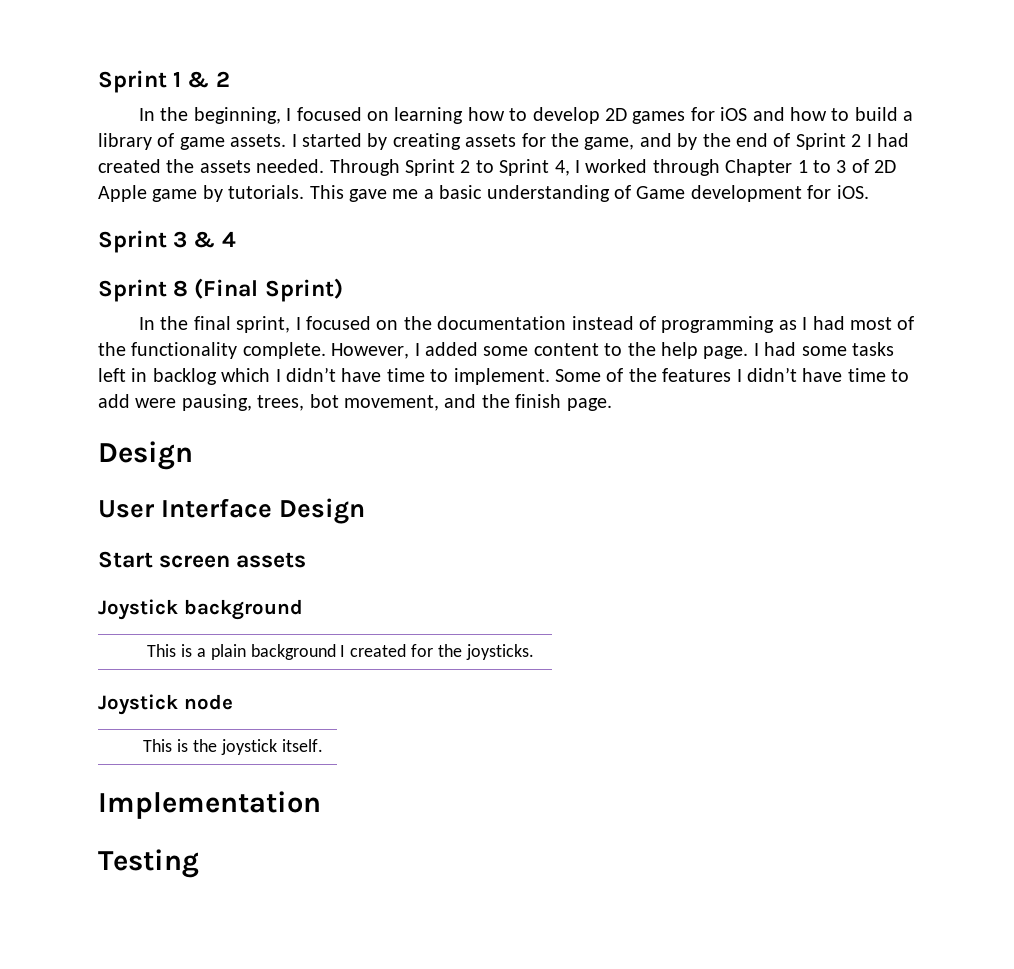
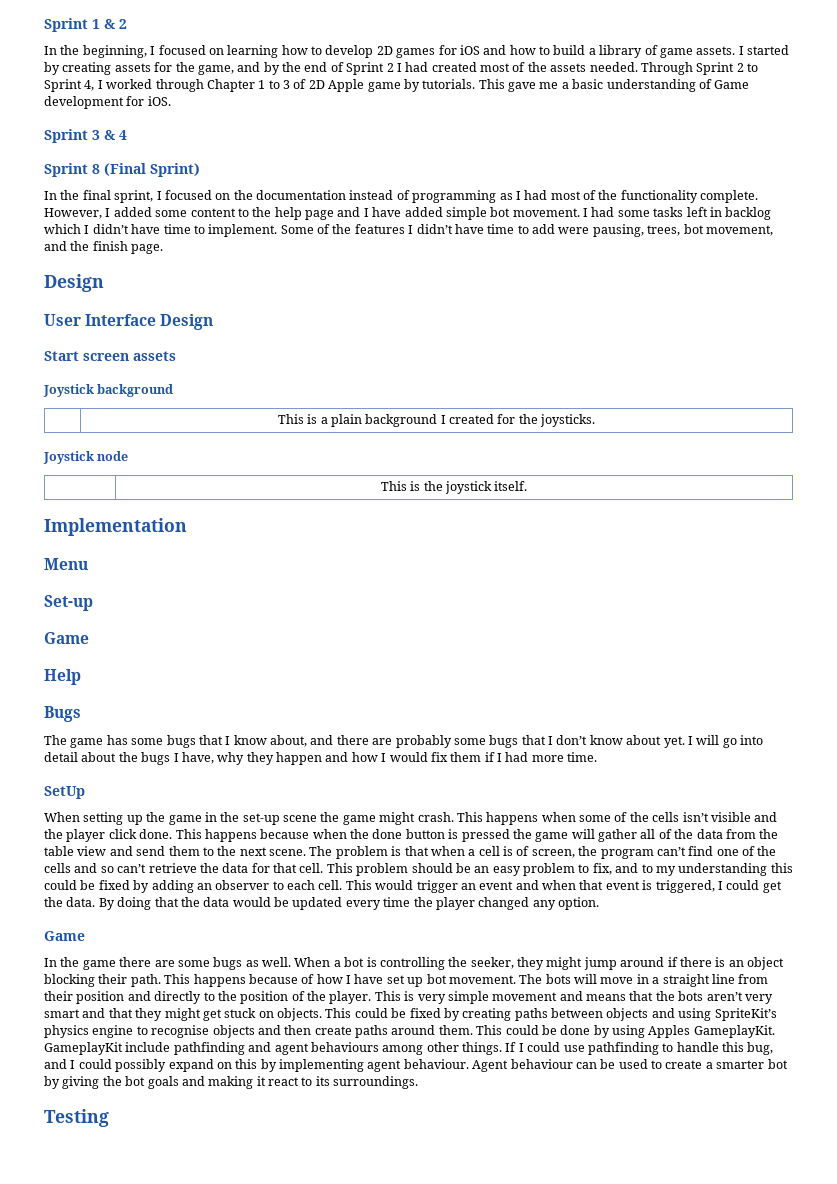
(161, 166) none -> [480,62,526,72] most of
[703,346,749,359] page. -> [305,207,580,220] page and I have added simple bot movement.
(321, 805) none -> [44,558,88,570] [44,595,93,611] [44,632,89,644] [44,669,81,685] [44,706,81,722] [44,735,763,748] [44,752,598,765] [44,786,85,799] [44,812,778,825] [44,829,779,842] [44,846,777,859] [44,863,793,876] [44,880,782,893] [44,897,599,910] [44,931,85,941] [44,957,784,970] [44,974,769,987] [44,991,773,1004] [44,1008,777,1021] [44,1025,775,1038] [44,1042,774,1055] [44,1059,788,1072] [44,1076,419,1089] // Menu // Set-up // Game // Help // Bugs // The game has some bugs that I know about, and there are probably some bugs that I don’t know about yet. I will go into detail about the bugs I have, why they happen and how I would fix them if I had more time. // SetUp // When setting up the game in the set-up scene the game might crash. This happens when some of the cells isn’t visible and the player click done. This happens because when the done button is pressed the game will gather all of the data from the table view and send them to the next scene. The problem is that when a cell is of screen, the program can’t find one of the cells and so can’t retrieve the data for that cell. This problem should be an easy problem to fix, and to my understanding this could be fixed by adding an observer to each cell. This would trigger an event and when that event is triggered, I could get the data. By doing that the data would be updated every time the player changed any option. // Game // In the game there are some bugs as well. When a bot is controlling the seeker, they might jump around if there is an object blocking their path. This happens because of how I have set up bot movement. The bots will move in a straight line from their position and directly to the position of the player. This is very simple movement and means that the bots aren’t very smart and that they might get stuck on objects. This could be fixed by creating paths between objects and using SpriteKit’s physics engine to recognise objects and then create paths around them. This could be done by using Apples GameplayKit. GameplayKit include pathfinding and agent behaviours among other things. If I could use pathfinding to handle this bug, and I could possibly expand on this by implementing agent behaviour. Agent behaviour can be used to create a smarter bot by giving the bot goals and making it react to its surroundings.

